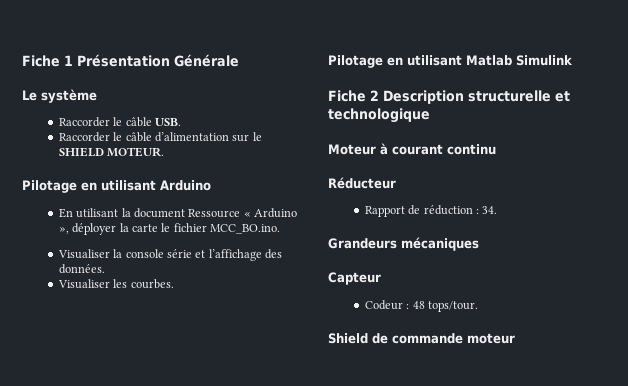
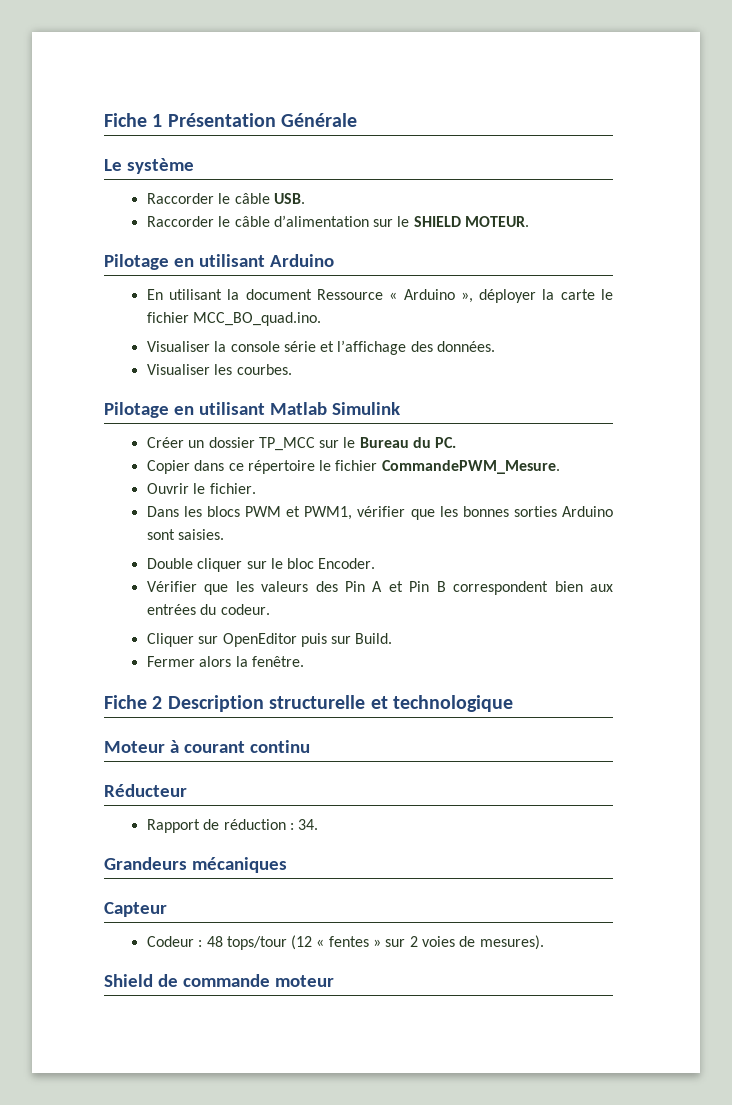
[210,224,281,234] MCC_BO.ino. -> [193,312,322,326] MCC_BO_quad.ino.
(572, 60) none -> [146,437,457,451] [146,460,560,474] [146,483,256,494] [146,506,614,520] [146,529,225,540] [146,558,376,572] [146,581,613,595] [146,604,270,615] [146,633,393,647] [146,656,304,667] // Créer un dossier TP_MCC sur le Bureau du PC. // Copier dans ce répertoire le fichier CommandePWM_Mesure. // Ouvrir le fichier. // Dans les blocs PWM et PWM1, vérifier que les bonnes sorties Arduino sont saisies. // Double cliquer sur le bloc Encoder. // Vérifier que les valeurs des Pin A et Pin B correspondent bien aux entrées du codeur. // Cliquer sur OpenEditor puis sur Build. // Fermer alors la fenêtre.
[428,301,479,312] tops/tour. -> [226,935,544,950] tops/tour (12 « fentes » sur 2 voies de mesures).

